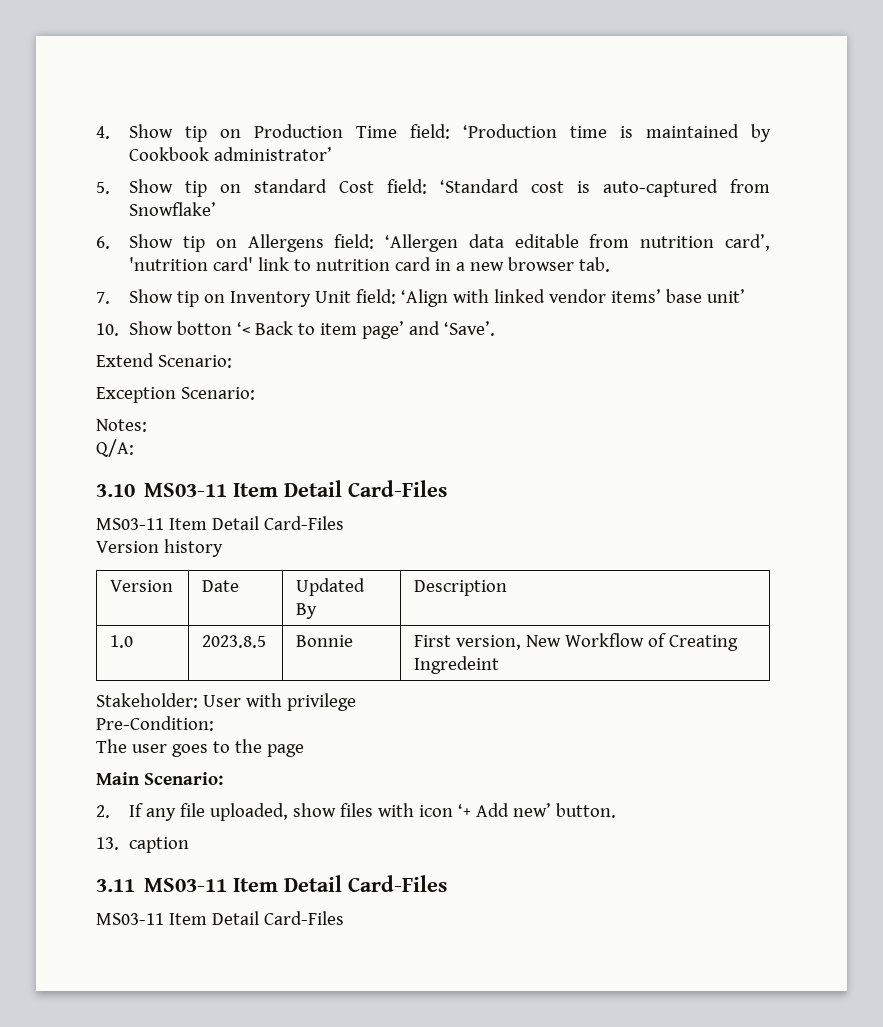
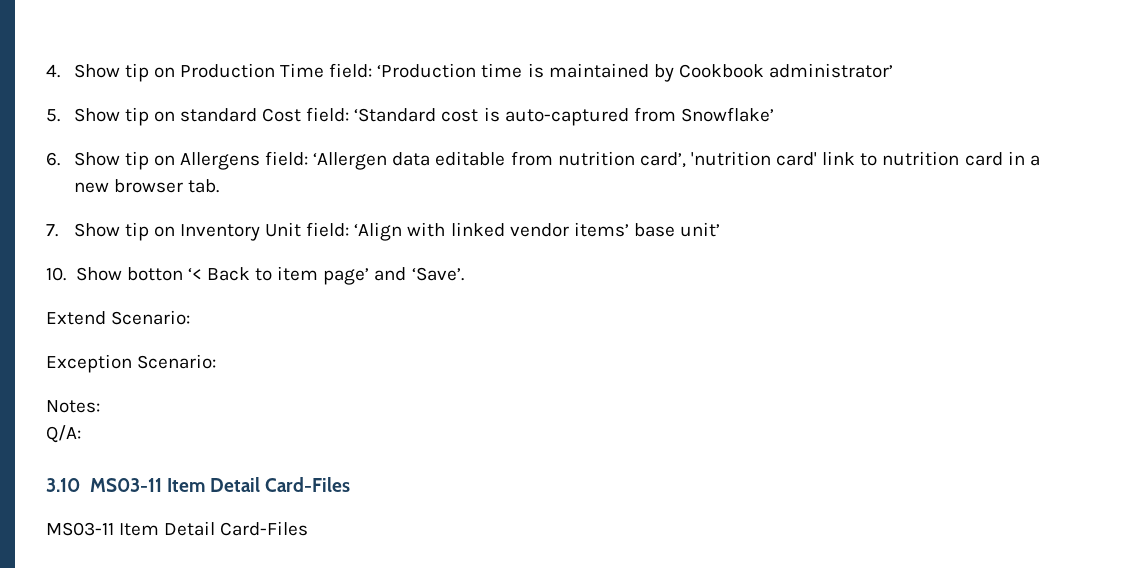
[96,539,223,557] [110,580,174,592] [202,580,240,592] [296,578,366,596] [296,603,318,619] [414,580,508,596] [110,635,134,648] [202,635,267,648] [296,635,354,647] [414,633,739,651] [414,656,500,674] [96,693,356,711] [96,716,214,731] [96,739,304,757] [96,772,223,785] [96,803,617,821] [96,837,190,853] [96,875,448,892] [96,911,344,925] // Version history // Version | Date | Updated By | Description // 1.0 | 2023.8.5 | Bonnie | First version, New Workflow of Creating Ingredeint // Stakeholder: User with privilege // Pre-Condition: // The user goes to the page // Main Scenario: // 2. If any file uploaded, show files with icon ‘+ Add new’ button. // 13. caption // 3.11 MS03-11 Item Detail Card-Files // MS03-11 Item Detail Card-Files -> (309, 528) none

